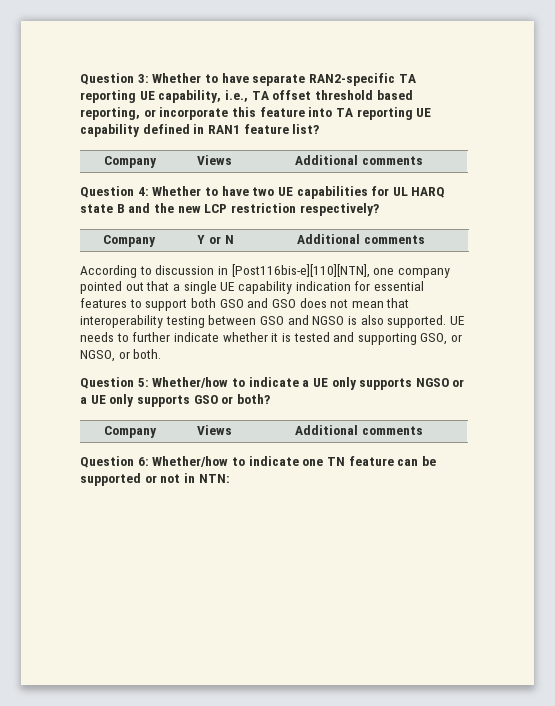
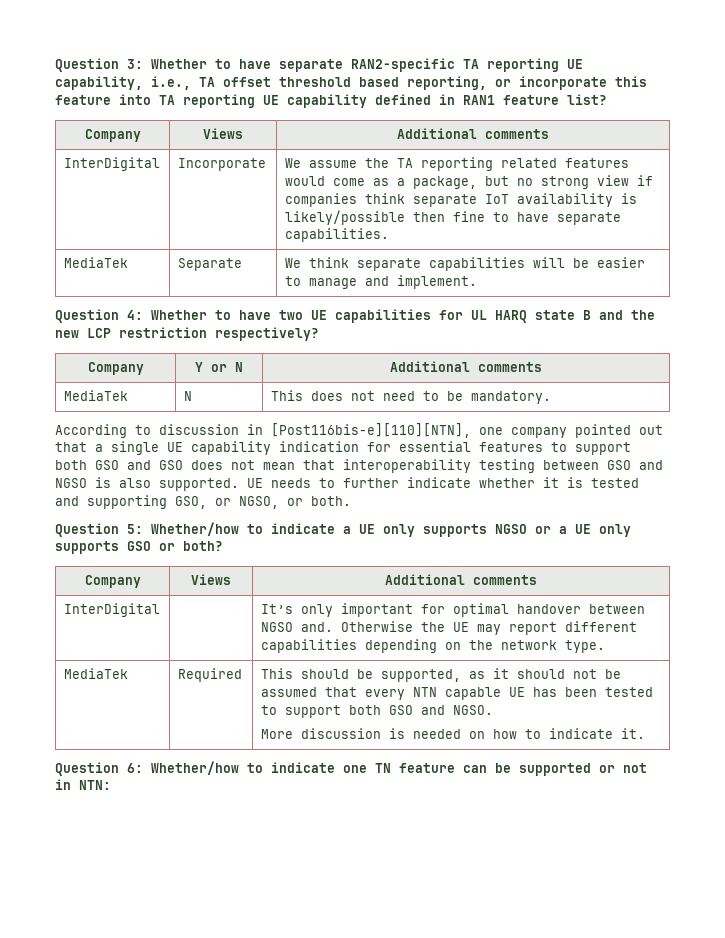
(423, 160) none -> [63,157,160,171] [177,158,266,171] [284,157,629,171] [284,175,653,189] [284,193,637,207] [284,210,621,225] [284,228,389,242] [63,257,128,268] [177,258,242,271] [284,257,645,271] [284,275,477,289] // InterDigital | Incorporate | We assume the TA reporting related features would come as a package, but no strong view if companies think separate IoT availability is likely/possible then fine to have separate capabilities. // MediaTek | Separate | We think separate capabilities will be easier to manage and implement.
(425, 239) none -> [63,390,128,401] [183,391,192,401] [270,390,551,404] // MediaTek | N | This does not need to be mandatory.
(423, 430) none -> [63,603,160,617] [260,603,645,617] [260,621,637,635] [260,639,605,653] [63,668,128,679] [177,668,242,682] [260,668,621,682] [260,687,653,700] [260,705,493,718] [260,728,645,739] // InterDigital | | It’s only important for optimal handover between NGSO and. Otherwise the UE may report different capabilities depending on the network type. // MediaTek | Required | This should be supported, as it should not be assumed that every NTN capable UE has been tested to support both GSO and NGSO. // More discussion is needed on how to indicate it.

